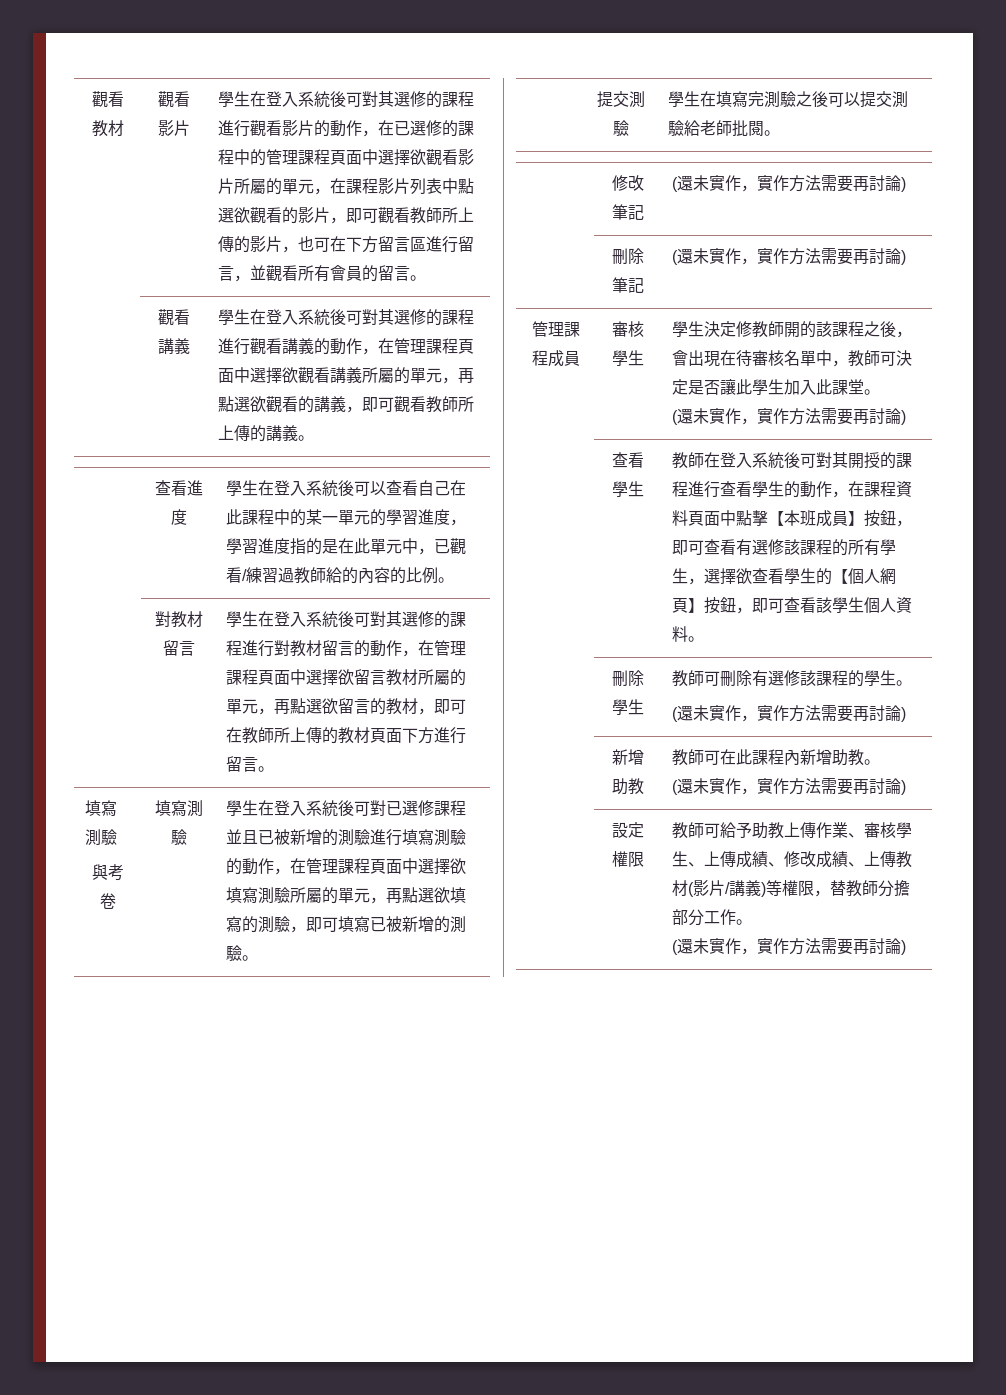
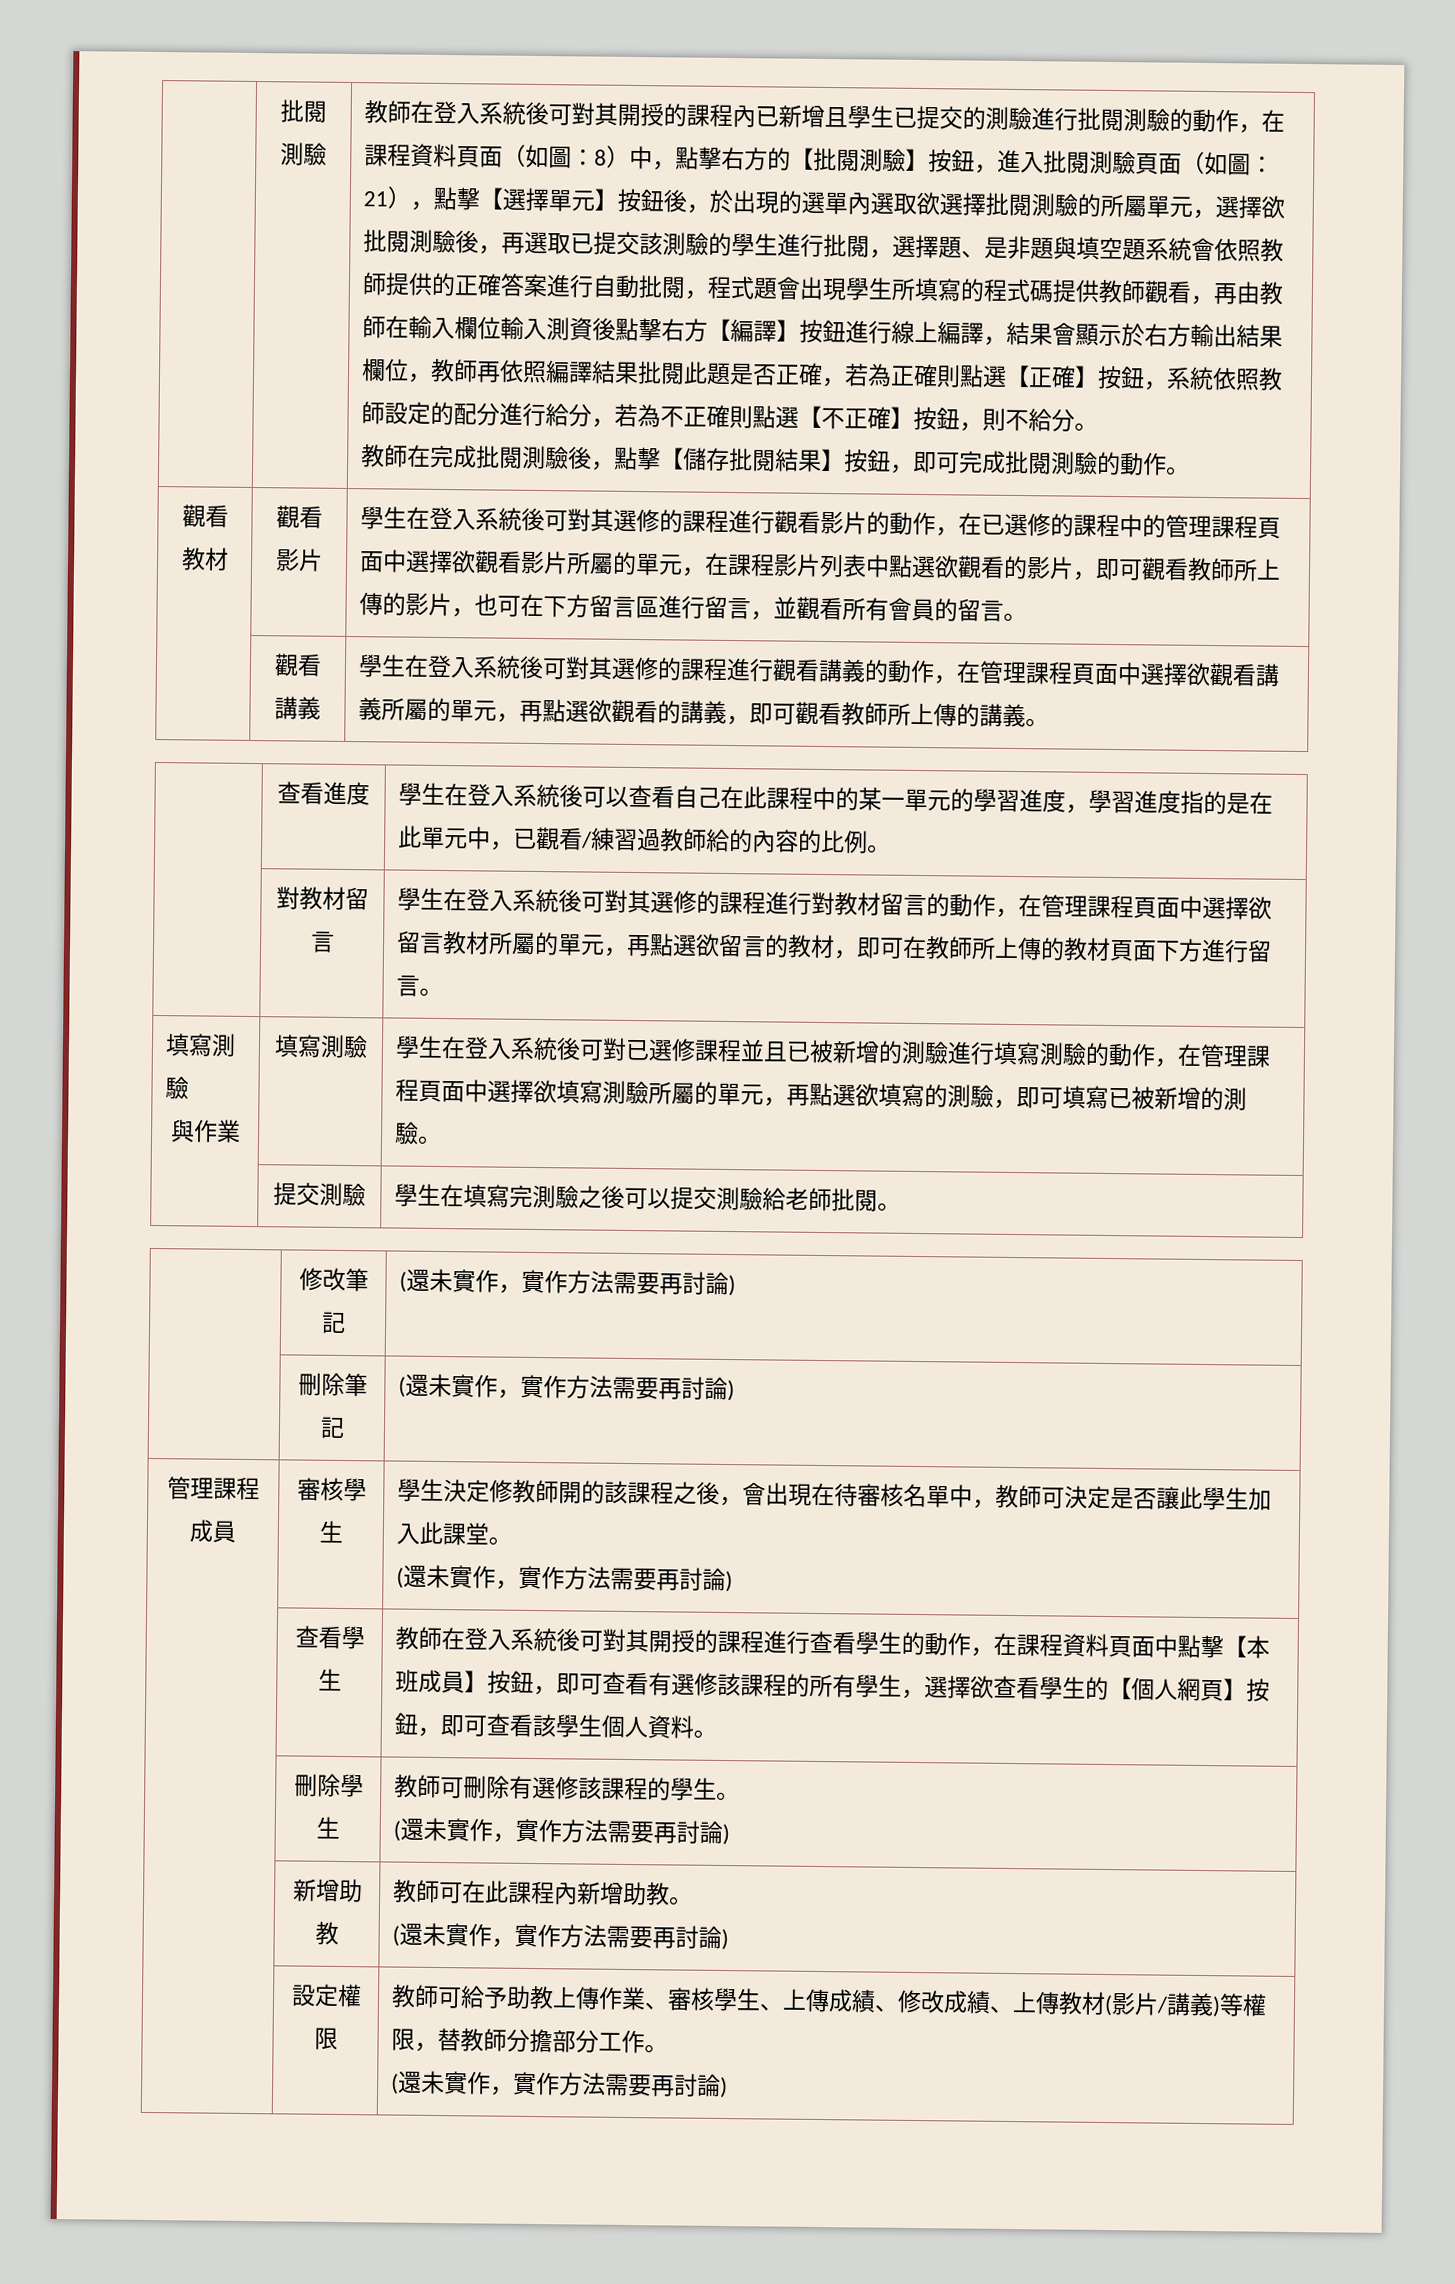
(91, 99) none -> [280,99,327,123] [280,142,327,166] [364,100,1286,134] [364,143,1275,176] [363,186,1286,220] [363,229,1285,262] [362,272,1285,306] [362,315,1284,348] [361,358,1284,391] [361,401,1099,432] [361,444,1191,476] | 批閱測驗 | 教師在登入系統後可對其開授的課程內已新增且學生已提交的測驗進行批閱測驗的動作，在課程資料頁面（如圖：8）中，點擊右方的【批閱測驗】按鈕，進入批閱測驗頁面（如圖：21），點擊【選擇單元】按鈕後，於出現的選單內選取欲選擇批閱測驗的所屬單元，選擇欲批閱測驗後，再選取已提交該測驗的學生進行批閱，選擇題、是非題與填空題系統會依照教師提供的正確答案進行自動批閱，程式題會出現學生所填寫的程式碼提供教師觀看，再由教師在輸入欄位輸入測資後點擊右方【編譯】按鈕進行線上編譯，結果會顯示於右方輸出結果欄位，教師再依照編譯結果批閱此題是否正確，若為正確則點選【正確】按鈕，系統依照教師設定的配分進行給分，若為不正確則點選【不正確】按鈕，則不給分。 // 教師在完成批閱測驗後，點擊【儲存批閱結果】按鈕，即可完成批閱測驗的動作。 //
[108,864,124,881] [100,893,116,909] 考卷 -> [192,1119,241,1143] 作業

